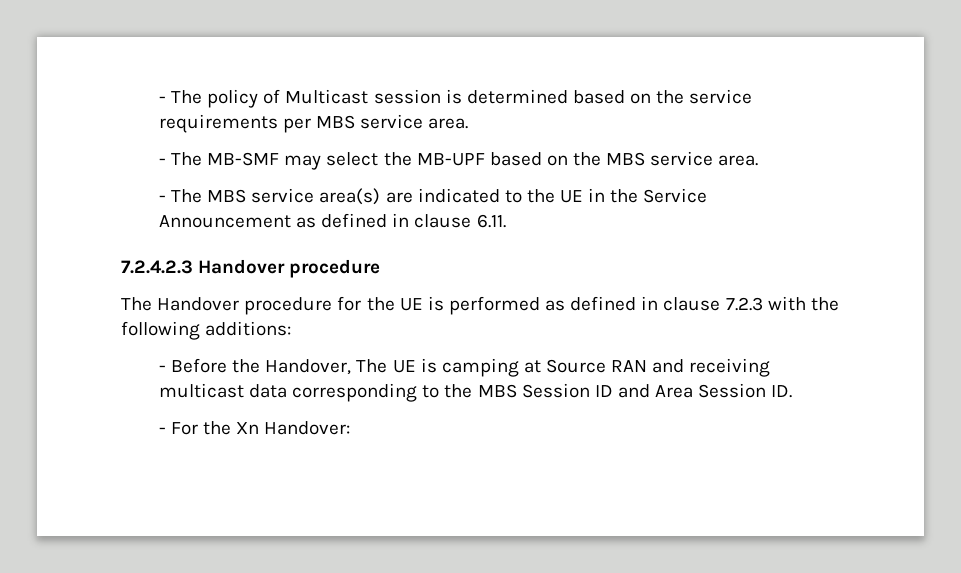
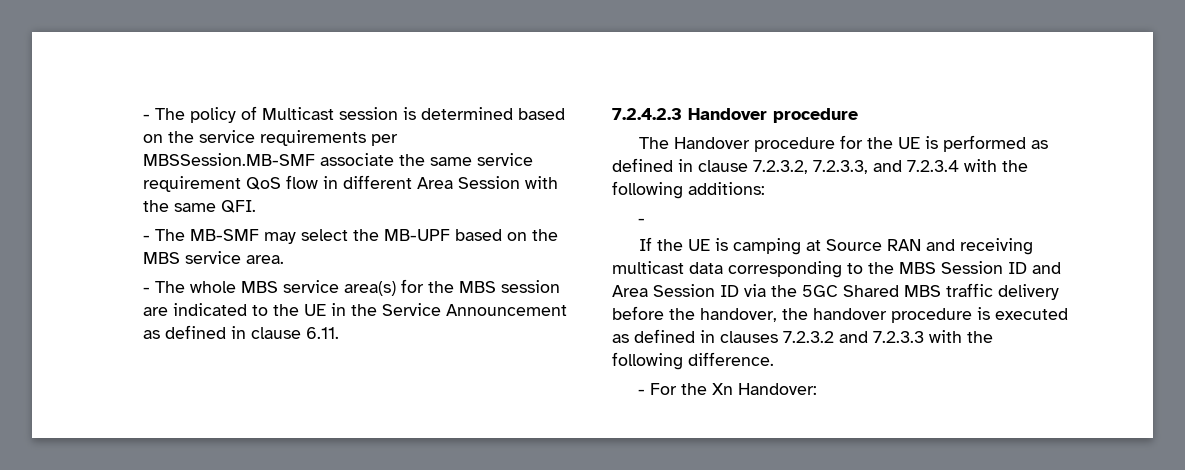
[316,114,469,129] MBS service area. -> [142,153,533,166] [142,175,558,192] [142,200,256,213] MBSSession.MB-SMF associate the same service requirement QoS flow in different Area Session with the same QFI.
(202, 196) none -> [189,281,236,293] whole
(381, 196) none -> [400,279,560,293] for the MBS session
[725,297,763,311] 7.2.3 -> [753,160,959,174] 7.2.3.2, 7.2.3.3, and 7.2.3.4
[170,358,388,375] Before the Handover, The -> [638,237,683,251] // If the
[771,385,793,398] ID. -> [720,283,1059,300] [612,306,1068,323] [612,329,993,343] [612,352,774,370] ID via the 5GC Shared MBS traffic delivery before the handover, the handover procedure is executed as defined in clauses 7.2.3.2 and 7.2.3.3 with the following difference.

